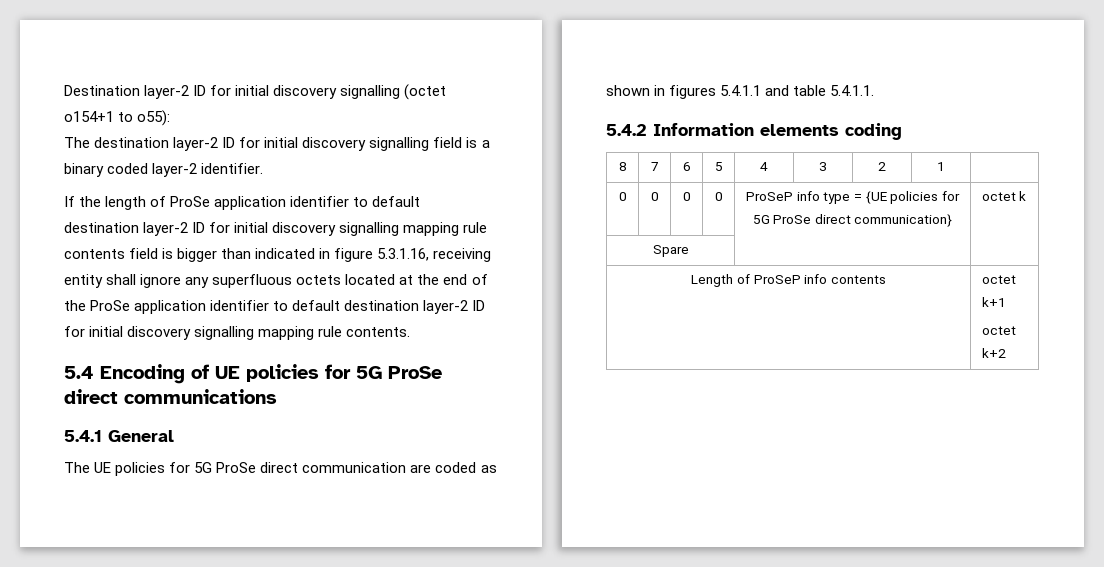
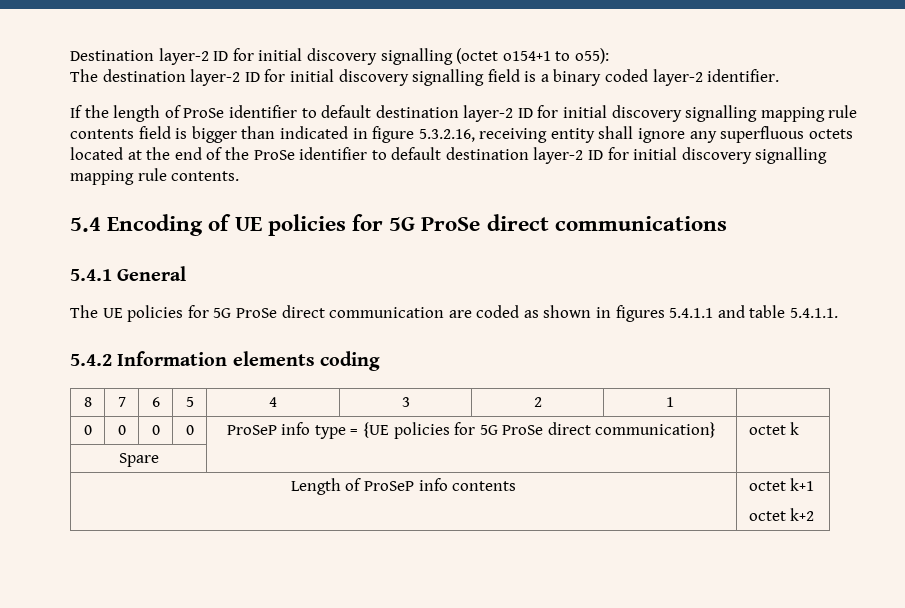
[214,196,287,210] application -> (225, 113) none
[377,248,430,261] 5.3.1.16, -> [418,129,475,142] 5.3.2.16,
[134,300,207,314] application -> (295, 155) none

